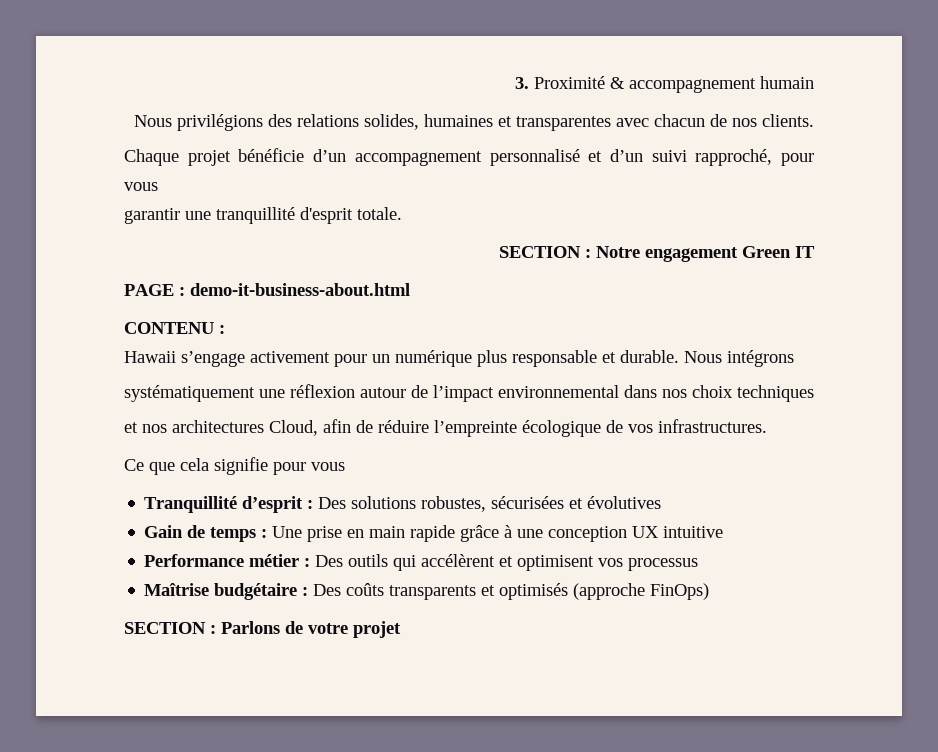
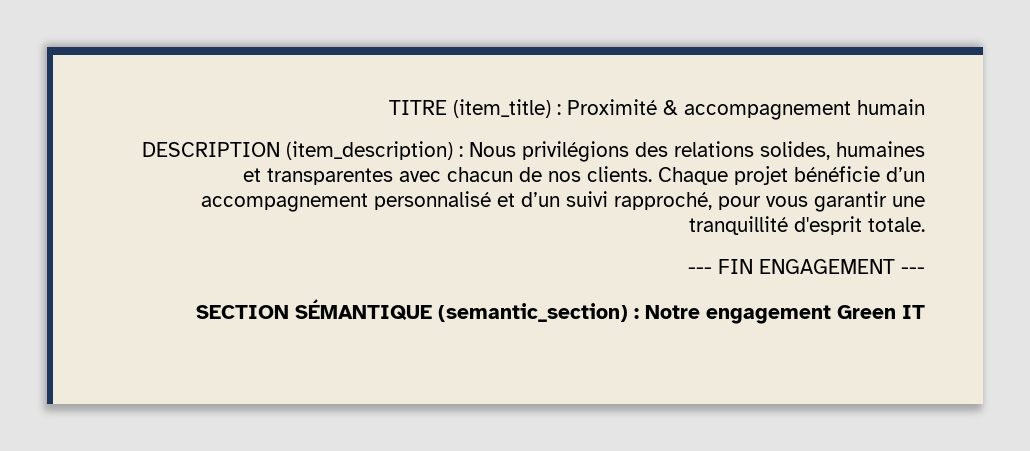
[515,77,529,89] 3. -> [389,99,561,118] TITRE (item_title) :
(814, 82) none -> [142,141,463,160] DESCRIPTION (item_description) :
(814, 120) // -> (652, 174) none
(158, 186) // -> (808, 201) none
[499,246,581,258] // SECTION -> [688,259,925,274] [196,299,628,322] // --- FIN ENGAGEMENT --- // SECTION SÉMANTIQUE (semantic_section)
[124,283,410,296] [124,322,225,334] [124,350,794,367] [124,384,814,402] [124,419,767,437] [124,457,345,475] [144,496,662,513] [144,525,724,542] [144,554,699,571] [144,583,710,600] [124,621,401,638] // PAGE : demo-it-business-about.html // CONTENU : // Hawaii s’engage activement pour un numérique plus responsable et durable. Nous intégrons // systématiquement une réflexion autour de l’impact environnemental dans nos choix techniques // et nos architectures Cloud, afin de réduire l’empreinte écologique de vos infrastructures. // Ce que cela signifie pour vous // Tranquillité d’esprit : Des solutions robustes, sécurisées et évolutives // Gain de temps : Une prise en main rapide grâce à une conception UX intuitive // Performance métier : Des outils qui accélèrent et optimisent vos processus // Maîtrise budgétaire : Des coûts transparents et optimisés (approche FinOps) // SECTION : Parlons de votre projet -> (925, 312) none

